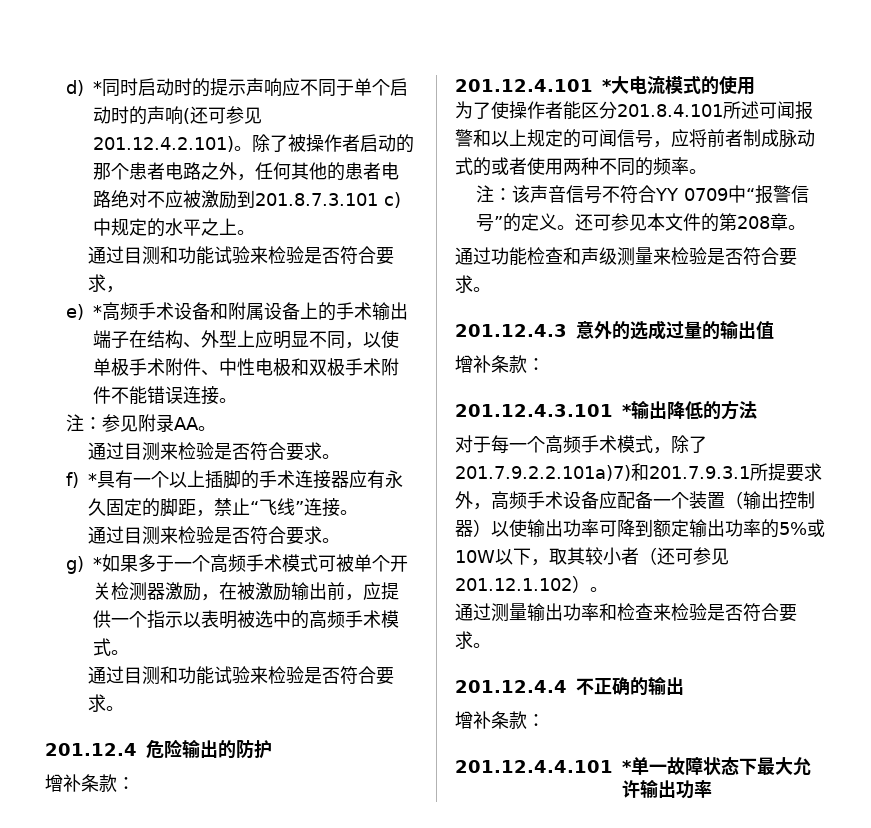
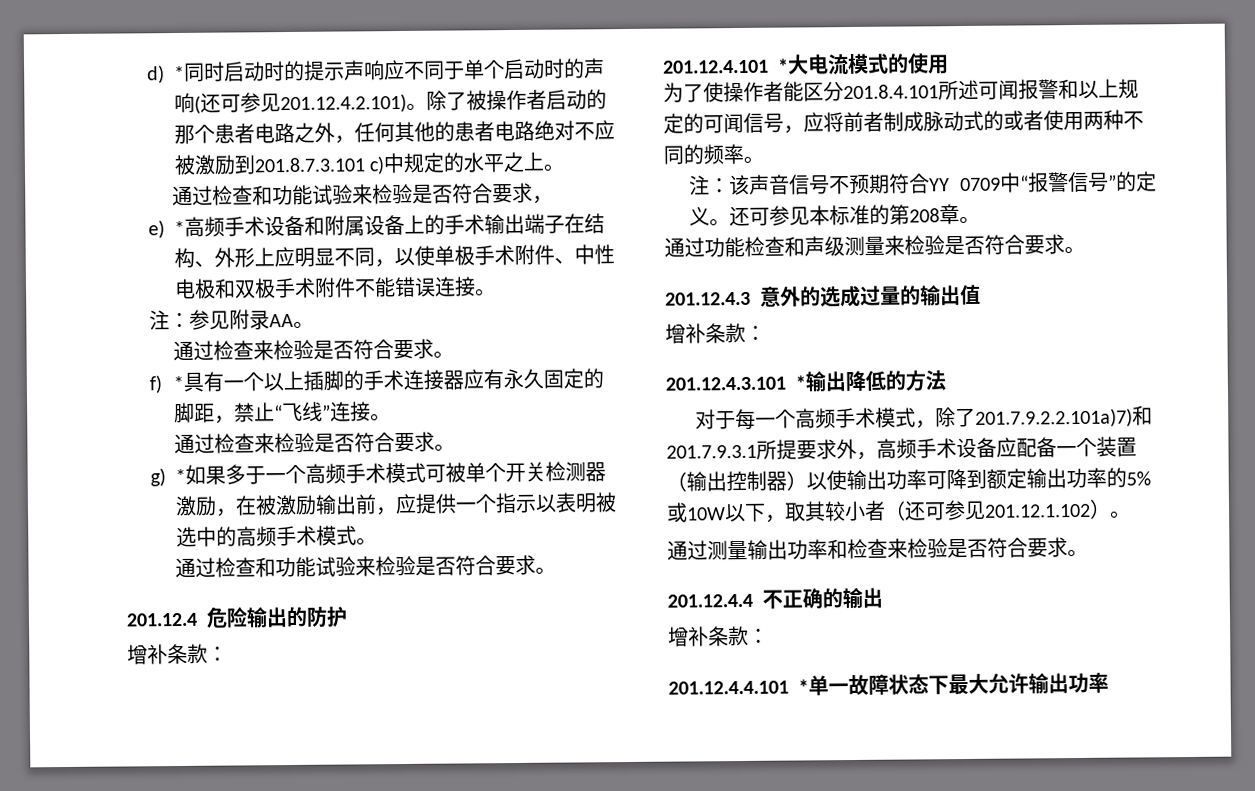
[123,246,160,265] 目测 -> [211,185,253,206] 检查
[219,330,238,347] 型 -> [233,247,255,268] 形
[123,442,160,461] 目测 -> [212,340,254,361] 检查
[123,526,160,545] 目测 -> [213,433,255,454] 检查
[123,666,160,685] 目测 -> [214,557,256,578] 检查
(621, 194) none -> [848,174,890,195] 预期
[665,213,702,231] 文件 -> [828,204,870,226] 标准

